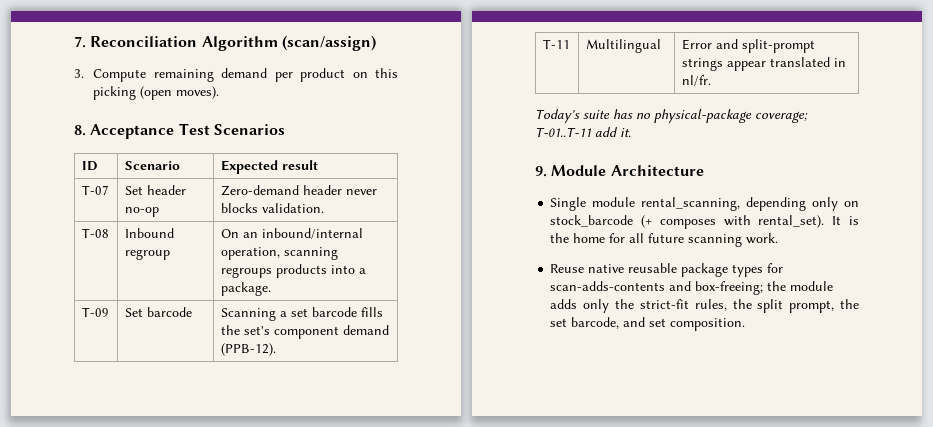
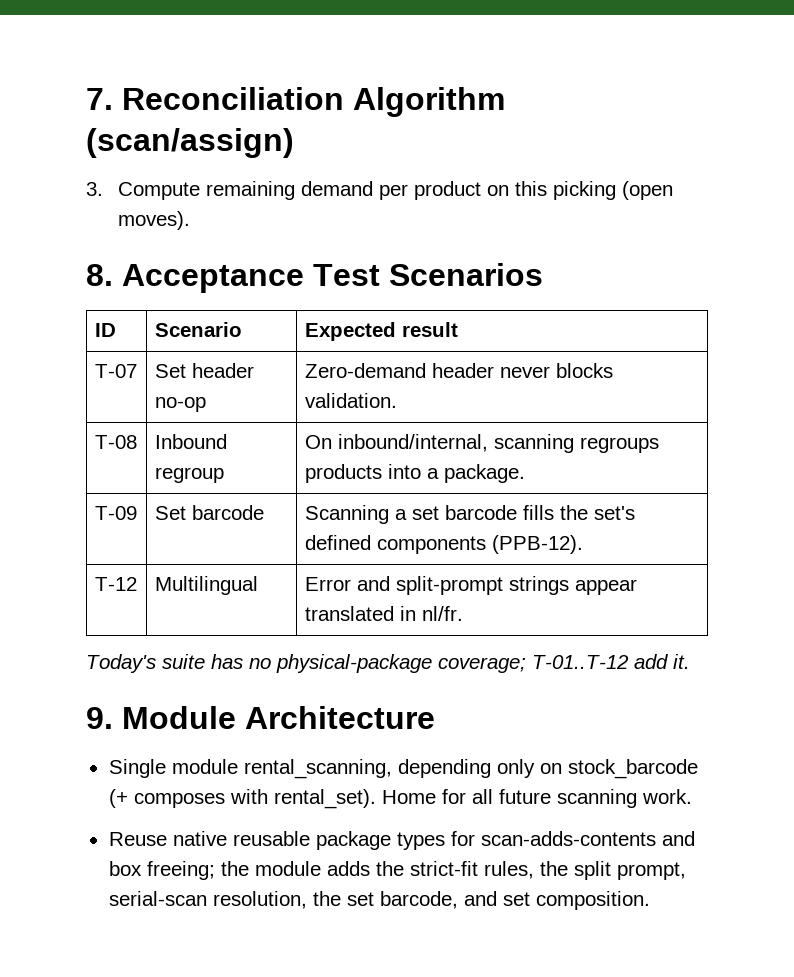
[242,228,363,239] [220,247,280,260] an inbound/internal operation, -> [337,434,488,452] inbound/internal,
[273,325,389,339] component demand -> [304,535,486,554] defined components
[542,39,570,49] T-11 -> [94,577,137,591] T-12
[535,127,592,137] T-01..T-11 -> [532,655,629,669] T-01..T-12
[832,216,859,225] [550,233,606,243] It is the home -> [381,790,436,804] Home
[695,281,764,295] box-freeing; -> [108,861,215,880] box freeing;
[583,299,610,313] only -> (370, 868) none
(835, 306) none -> [108,891,307,909] serial-scan resolution,

